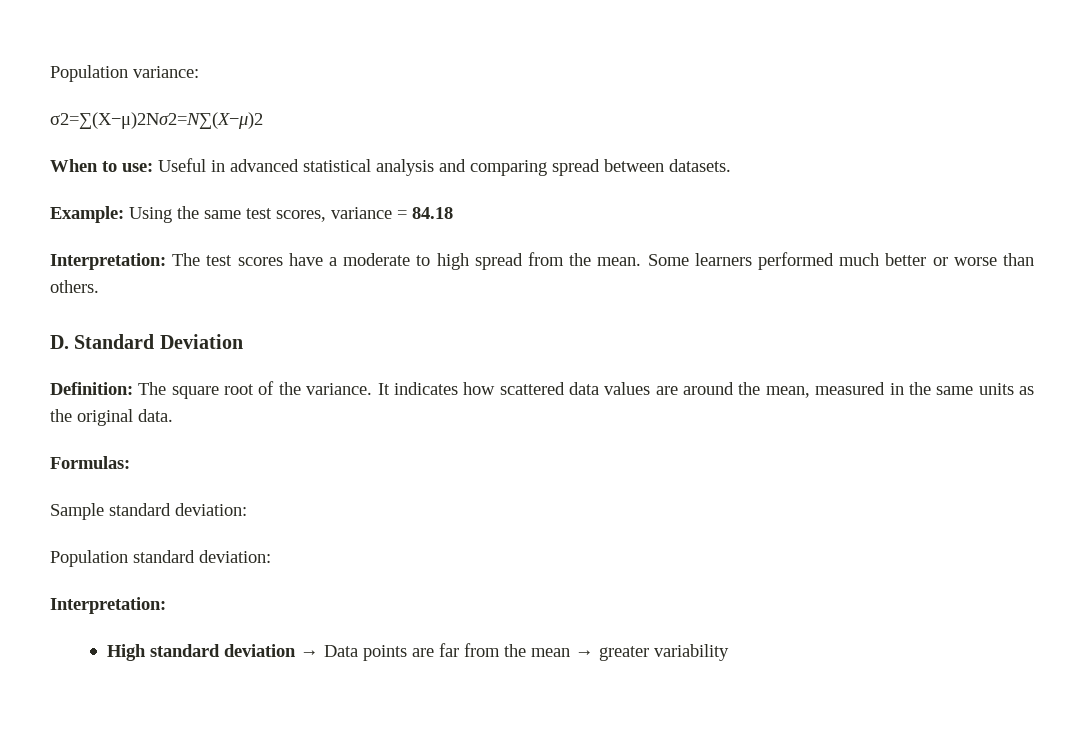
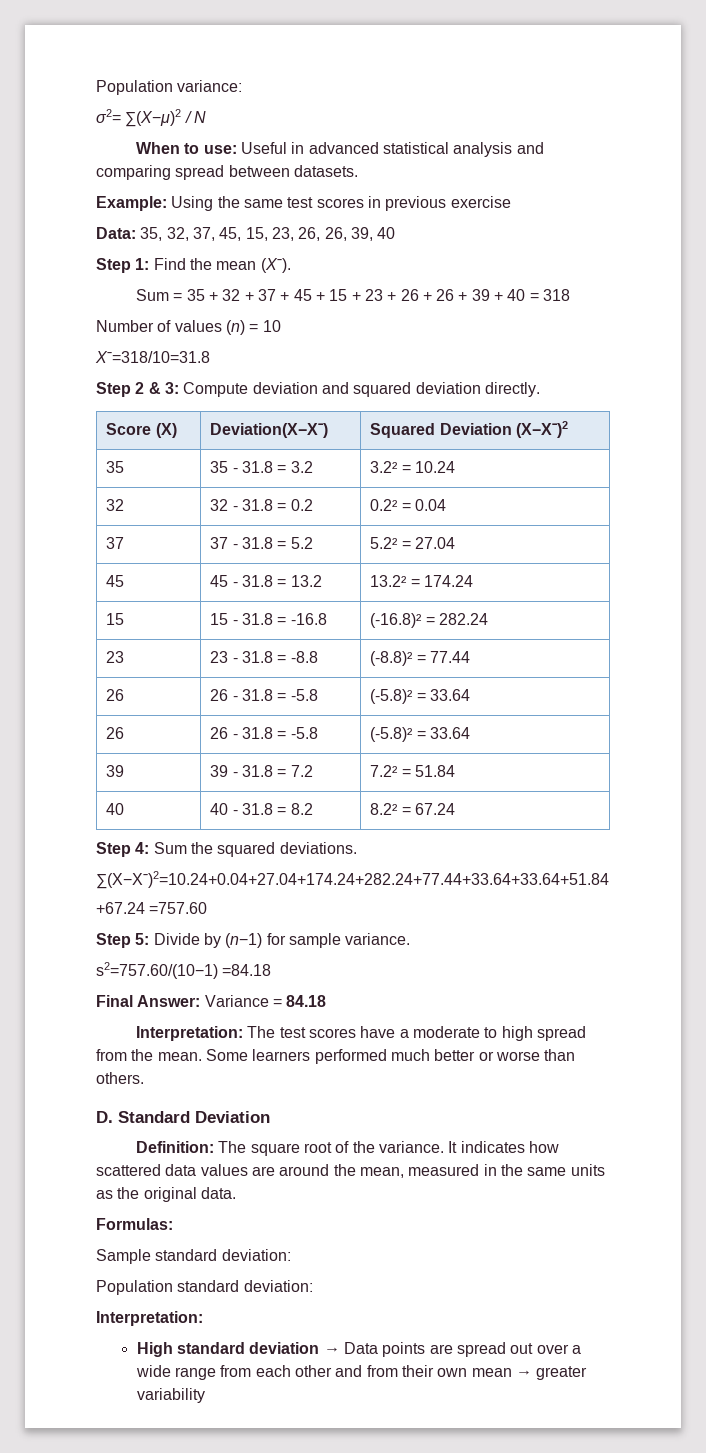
[50,112,263,129] σ2=∑(X−μ)2Nσ2=N∑(X−μ)2 -> [96,109,206,127] σ2= ∑(X−μ)2 / N
[276,207,392,222] scores, variance -> [316,196,511,211] [96,227,396,241] [96,258,291,273] [136,289,571,301] [96,320,281,335] [95,351,210,363] [96,382,540,397] [106,423,177,438] [210,423,329,438] [370,421,569,438] [106,461,125,473] [210,461,313,473] [370,461,456,473] [106,499,125,511] [210,499,313,511] [370,499,447,511] [106,537,125,549] [210,537,313,549] [370,537,456,549] [106,575,125,587] [210,575,322,587] [370,575,474,587] [106,613,125,625] [210,613,327,625] [370,613,489,628] [106,651,125,663] [210,651,318,663] [370,651,471,666] [106,689,125,701] [210,689,318,701] [370,689,471,704] [106,727,125,739] [210,727,318,739] [370,727,471,742] [106,765,125,777] [210,765,313,777] [370,765,456,777] [106,803,125,815] [210,803,313,815] [370,803,456,815] [96,842,357,857] [96,871,609,889] [96,902,208,914] [96,933,411,948] [96,962,272,979] [96,995,269,1007] scores in previous exercise // Data: 35, 32, 37, 45, 15, 23, 26, 26, 39, 40 // Step 1: Find the mean (Xˉ). // Sum = 35 + 32 + 37 + 45 + 15 + 23 + 26 + 26 + 39 + 40 = 318 // Number of values (n) = 10 // Xˉ=318/10=31.8 // Step 2 & 3: Compute deviation and squared deviation directly. // Score (X) | Deviation(X−Xˉ) | Squared Deviation (X−Xˉ)2 // 35 | 35 - 31.8 = 3.2 | 3.2² = 10.24 // 32 | 32 - 31.8 = 0.2 | 0.2² = 0.04 // 37 | 37 - 31.8 = 5.2 | 5.2² = 27.04 // 45 | 45 - 31.8 = 13.2 | 13.2² = 174.24 // 15 | 15 - 31.8 = -16.8 | (-16.8)² = 282.24 // 23 | 23 - 31.8 = -8.8 | (-8.8)² = 77.44 // 26 | 26 - 31.8 = -5.8 | (-5.8)² = 33.64 // 26 | 26 - 31.8 = -5.8 | (-5.8)² = 33.64 // 39 | 39 - 31.8 = 7.2 | 7.2² = 51.84 // 40 | 40 - 31.8 = 8.2 | 8.2² = 67.24 // Step 4: Sum the squared deviations. // ∑(X−Xˉ)2=10.24+0.04+27.04+174.24+282.24+77.44+33.64+33.64+51.84 // +67.24 =757.60 // Step 5: Divide by (n−1) for sample variance. // s2=757.60/(10−1) =84.18 // Final Answer: Variance
[438,643,526,657] far from the -> [457,1342,581,1357] [135,1365,468,1380] spread out over a wide range from each other and from their own

